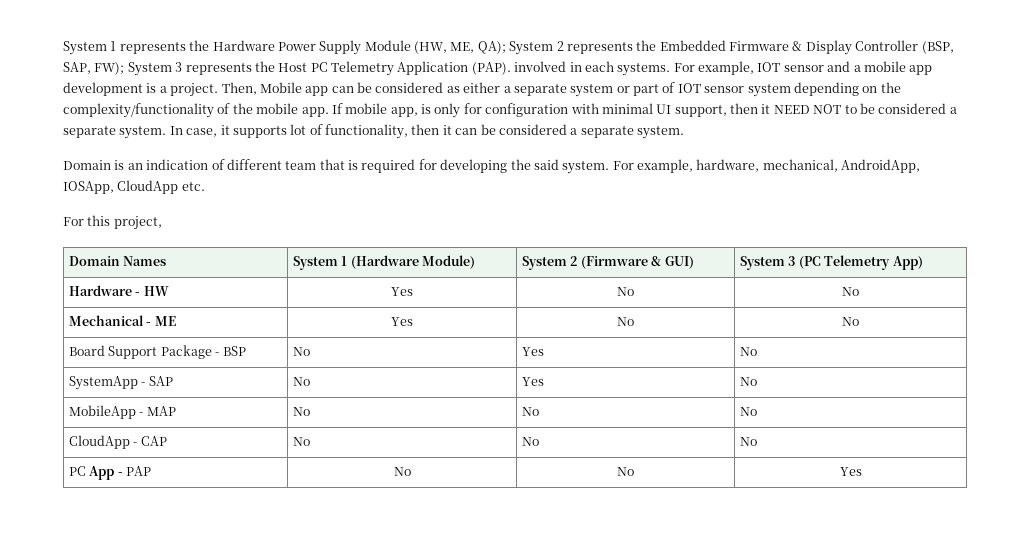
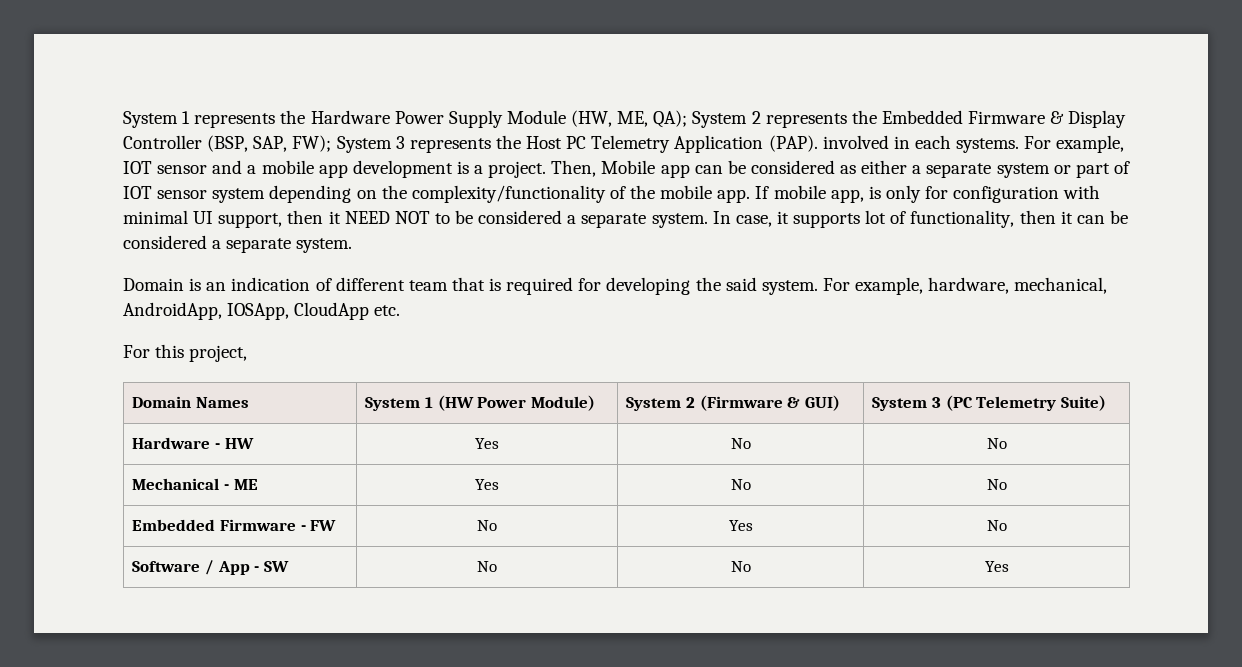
[350,255,419,269] (Hardware -> [437,395,527,411] (HW Power
[892,256,923,270] App) -> [1060,395,1106,411] Suite)
[69,345,246,359] [293,347,311,356] [522,347,545,356] [740,347,758,356] [69,376,173,390] [293,377,311,386] [522,377,545,386] [740,377,758,386] [69,405,176,419] [293,407,311,416] [522,407,540,416] [740,407,758,416] [69,435,167,449] [293,437,311,446] [522,437,540,446] [740,437,758,446] [69,466,87,476] Board Support Package - BSP | No | Yes | No // SystemApp - SAP | No | Yes | No // MobileApp - MAP | No | No | No // CloudApp - CAP | No | No | No // PC -> [132,519,337,531] [477,520,497,531] [728,520,753,531] [986,520,1007,531] [132,560,214,575] Embedded Firmware - FW | No | Yes | No // Software /
[126,466,152,476] PAP -> [263,561,289,572] SW

